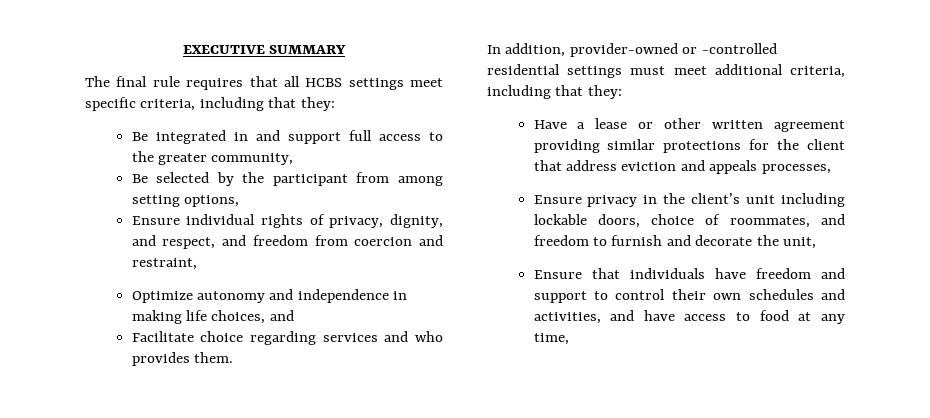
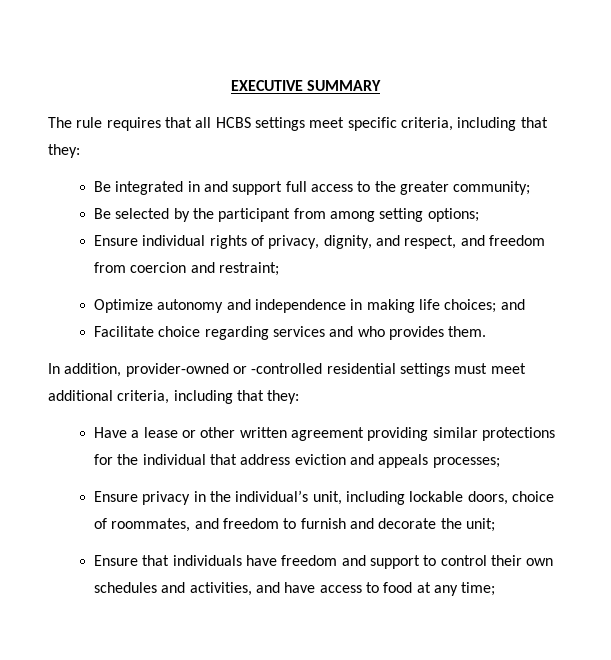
[116,76,148,87] final -> (72, 122) none
[211,153,294,165] community, -> [453,181,531,195] community;
[183,195,239,207] options, -> [427,208,479,222] options;
[131,258,197,270] restraint, -> [218,262,279,276] restraint;
[211,310,266,324] choices, -> [444,299,497,313] choices;
[807,139,845,150] client -> [142,454,206,465] individual
[761,164,831,174] processes, -> [432,457,500,468] processes;
[691,193,776,204] client’s unit -> [235,490,342,505] individual’s unit,
[783,237,817,249] unit, -> [465,518,495,532] unit;
[533,333,569,345] time, -> [461,582,496,596] time;

